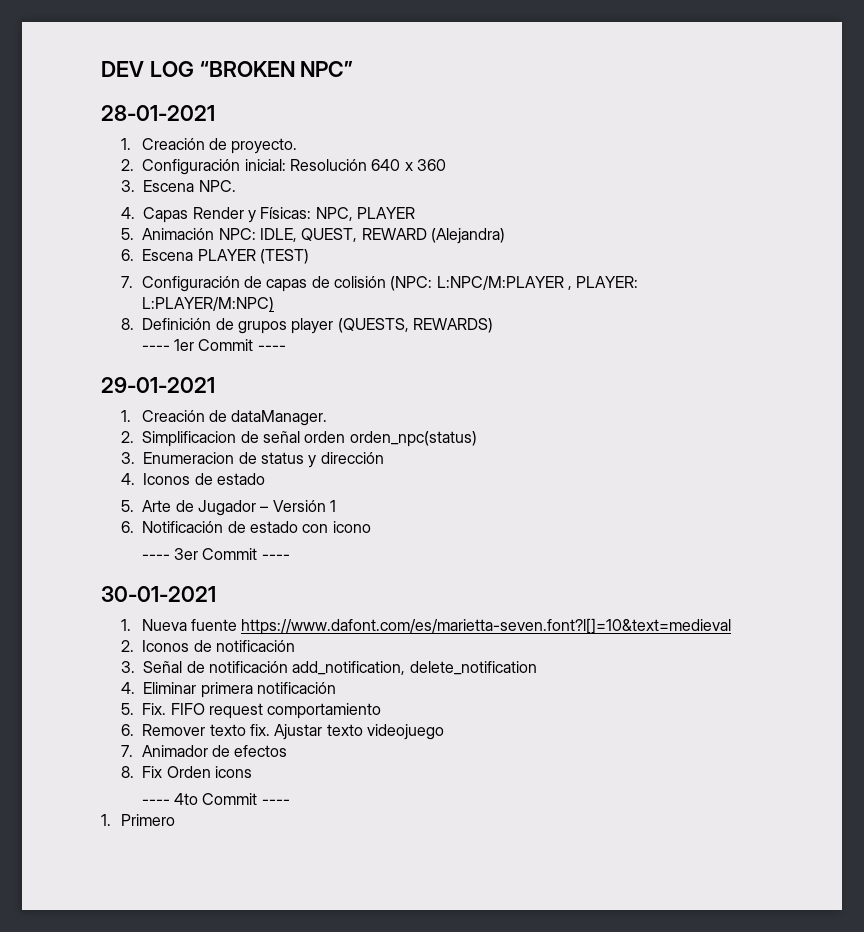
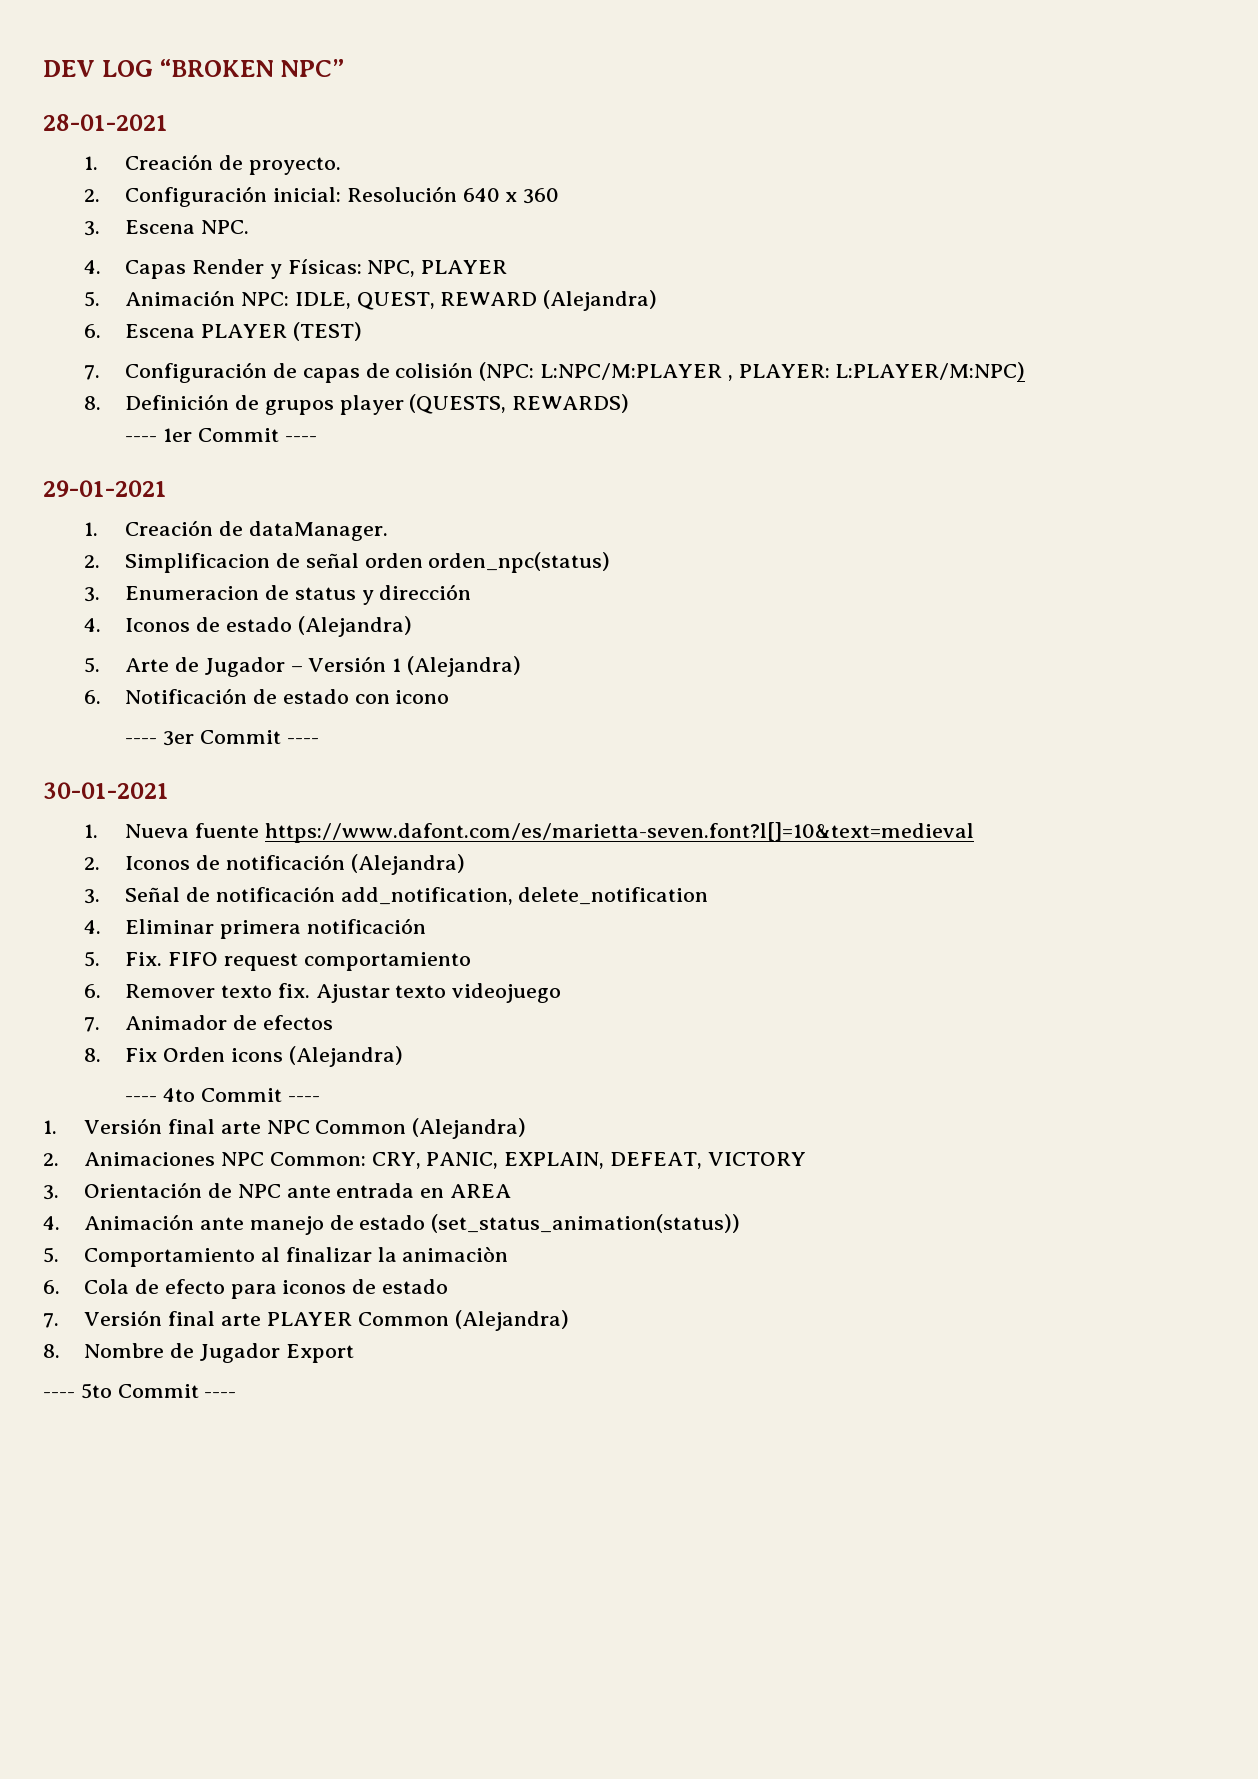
(266, 479) none -> [297,616,412,637] (Alejandra)
(336, 506) none -> [407,656,522,677] (Alejandra)
(296, 646) none -> [350,854,465,875] (Alejandra)
(253, 772) none -> [288,1046,403,1067] (Alejandra)
[121,814,176,826] Primero -> [84,1118,527,1139] [43,1152,806,1169] [43,1182,511,1200] [43,1214,741,1235] [43,1246,509,1267] [43,1279,448,1299] [43,1310,570,1331] [43,1343,354,1363] [43,1383,237,1399] Versión final arte NPC Common (Alejandra) // 2. Animaciones NPC Common: CRY, PANIC, EXPLAIN, DEFEAT, VICTORY // 3. Orientación de NPC ante entrada en AREA // 4. Animación ante manejo de estado (set_status_animation(status)) // 5. Comportamiento al finalizar la animaciòn // 6. Cola de efecto para iconos de estado // 7. Versión final arte PLAYER Common (Alejandra) // 8. Nombre de Jugador Export // ---- 5to Commit ----

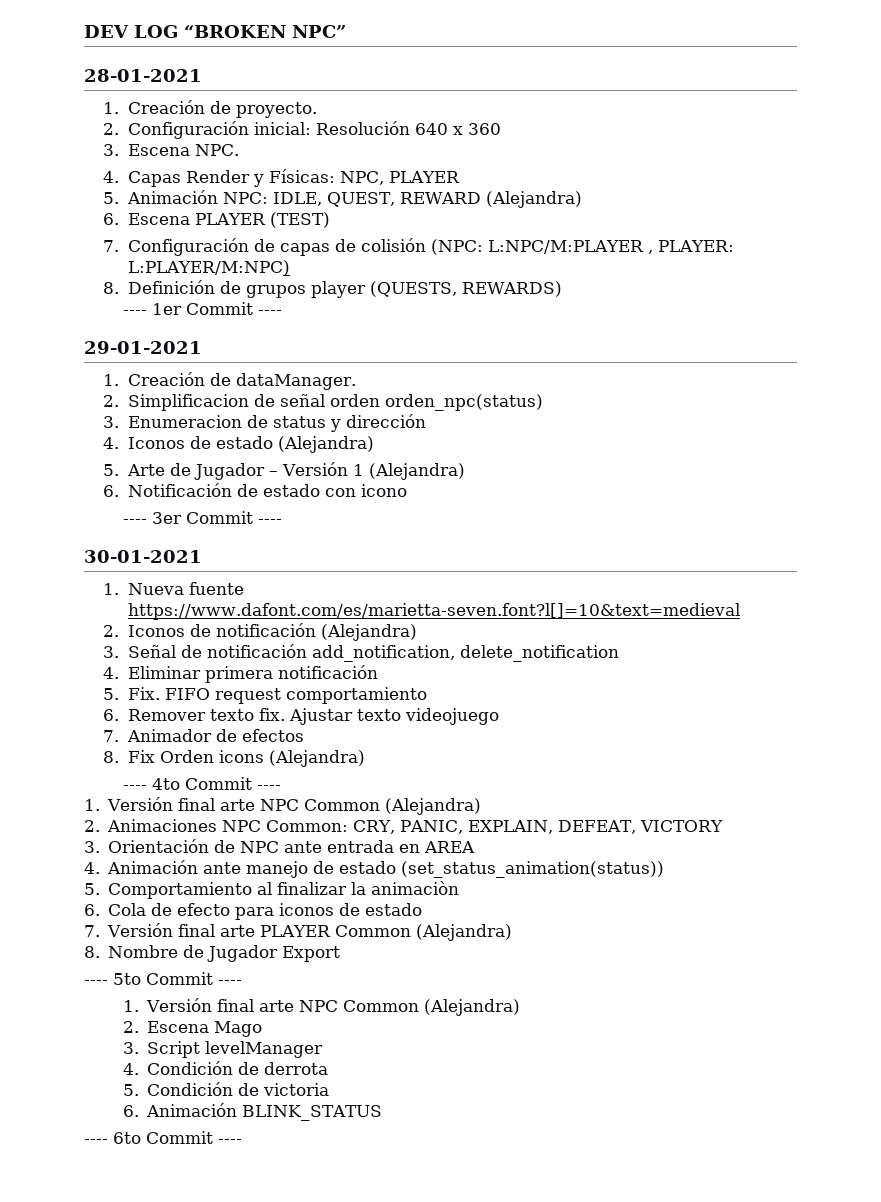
(237, 1395) none -> [122,998,520,1016] [122,1021,262,1037] [122,1041,323,1058] [122,1061,328,1075] [122,1082,329,1096] [122,1103,382,1121] [84,1131,242,1144] // 1. Versión final arte NPC Common (Alejandra) // 2. Escena Mago // 3. Script levelManager // 4. Condición de derrota // 5. Condición de victoria // 6. Animación BLINK_STATUS // ---- 6to Commit ----

